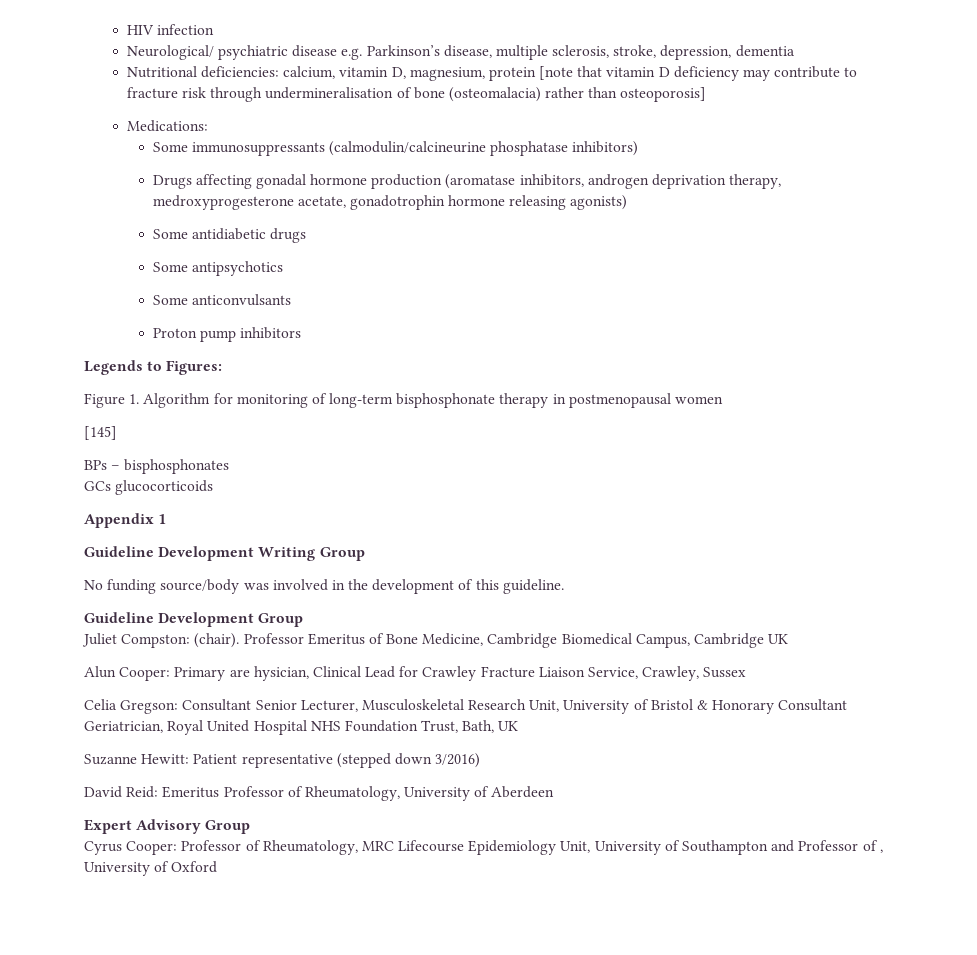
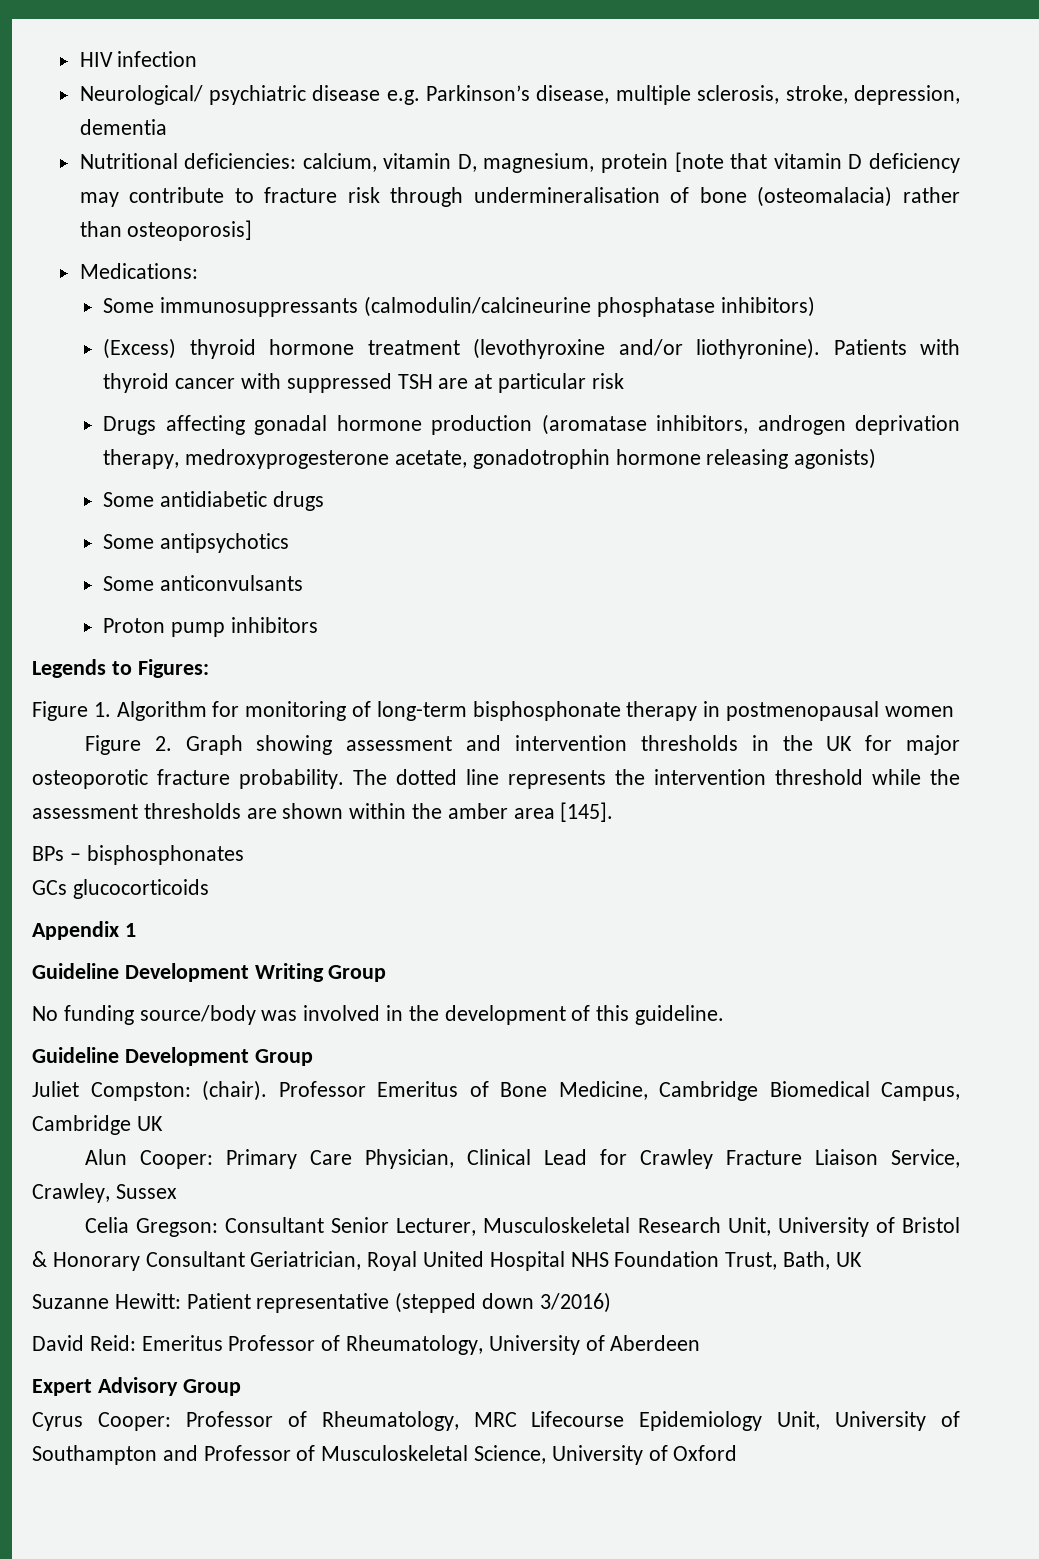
(639, 148) none -> [103,338,961,359] [103,373,624,393] // (Excess) thyroid hormone treatment (levothyroxine and/or liothyronine). Patients with thyroid cancer with suppressed TSH are at particular risk
[84,426,117,440] [145] -> [84,735,960,755] [32,769,960,789] [32,802,614,822] Figure 2. Graph showing assessment and intervention thresholds in the UK for major osteoporotic fracture probability. The dotted line represents the intervention threshold while the assessment thresholds are shown within the amber area [145].
[229,666,309,681] are hysician, -> [309,1149,454,1169] Care Physician,
[879,849,883,853] , -> [321,1445,547,1464] Musculoskeletal Science,

